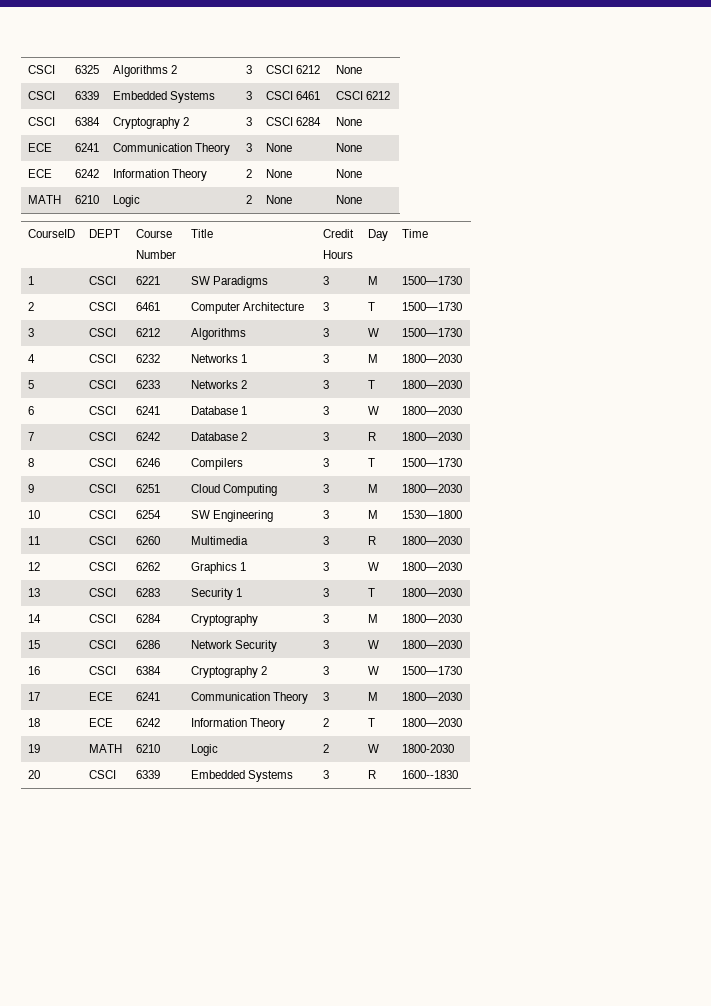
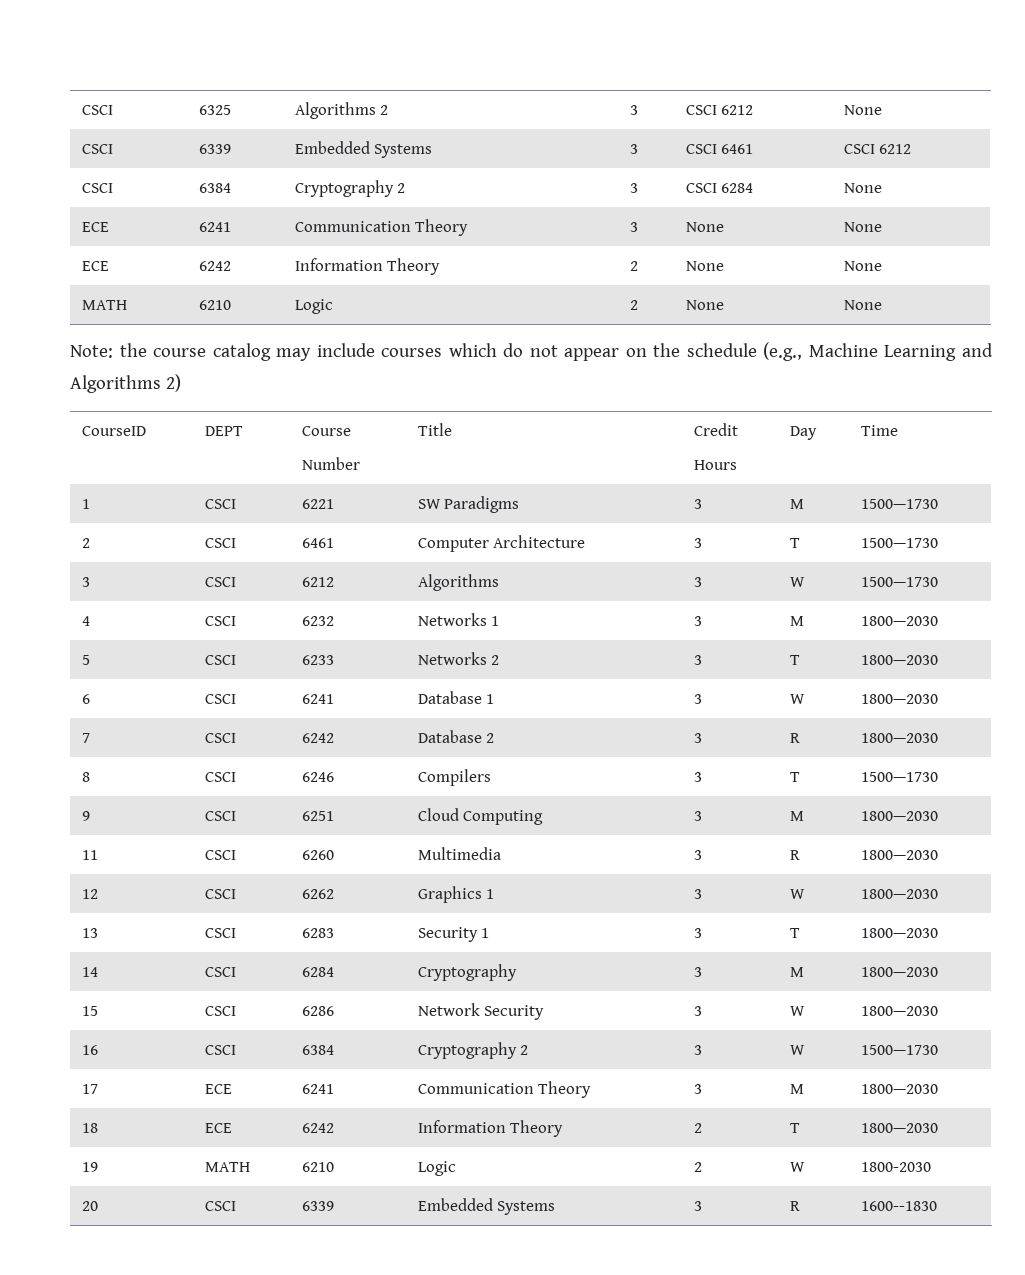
(362, 199) none -> [70,342,993,361] [70,374,181,393] // Note: the course catalog may include courses which do not appear on the schedule (e.g., Machine Learning and Algorithms 2)
[27,510,40,519] [88,510,116,519] [135,510,161,519] [190,510,273,522] [322,510,329,519] [367,510,378,519] [401,510,462,519] // 10 | CSCI | 6254 | SW Engineering | 3 | M | 1530—1800 -> (938, 816) none

